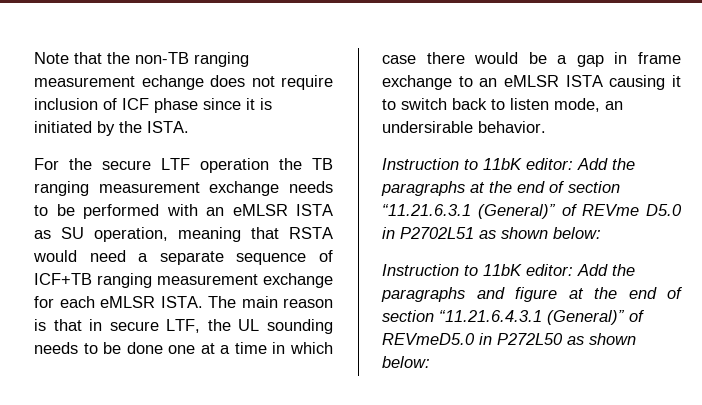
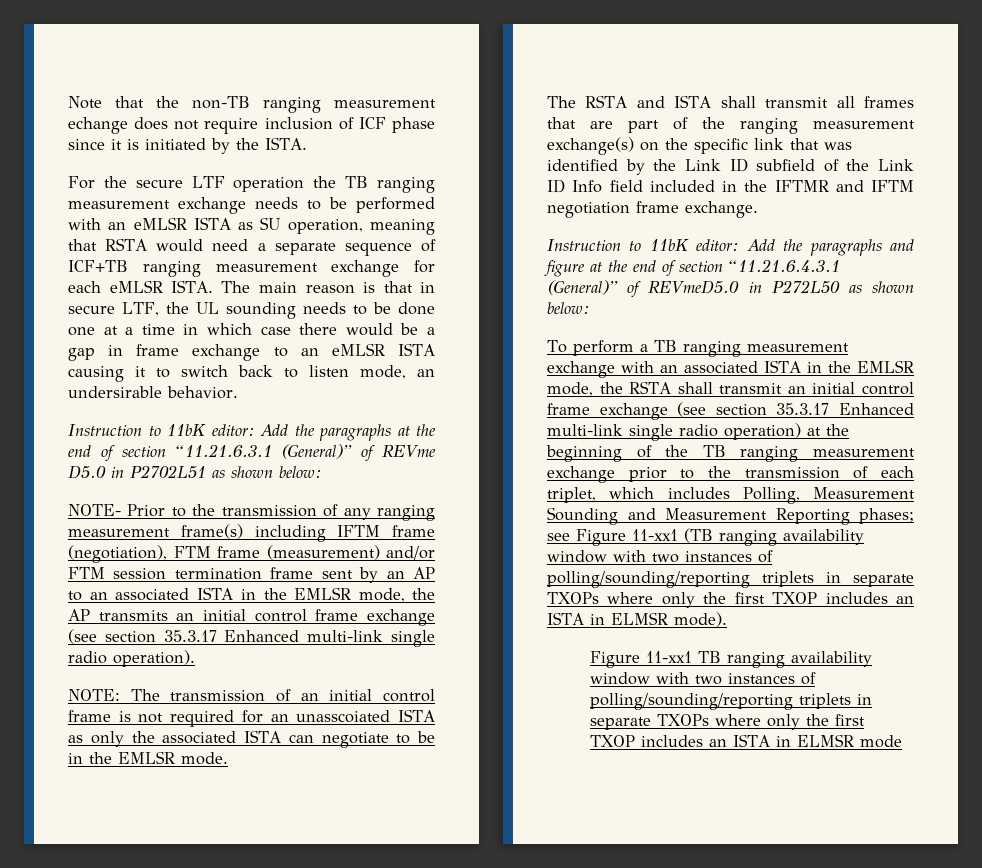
(601, 233) none -> [68,504,435,521] [68,524,435,542] [68,545,435,563] [68,567,435,583] [68,587,435,602] [68,609,435,626] [68,629,436,647] [68,650,195,667] [68,689,435,702] [68,709,436,727] [68,730,435,748] [68,751,228,765] [547,95,914,108] [547,117,915,134] [547,137,852,155] [547,158,914,175] [547,179,914,193] [547,201,758,218] // NOTE- Prior to the transmission of any ranging measurement frame(s) including IFTM frame (negotiation), FTM frame (measurement) and/or FTM session termination frame sent by an AP to an associated ISTA in the EMLSR mode, the AP transmits an initial control frame exchange (see section 35.3.17 Enhanced multi-link single radio operation). // NOTE: The transmission of an initial control frame is not required for an unasscoiated ISTA as only the associated ISTA can negotiate to be in the EMLSR mode. // The RSTA and ISTA shall transmit all frames that are part of the ranging measurement exchange(s) on the specific link that was identified by the Link ID subfield of the Link ID Info field included in the IFTMR and IFTM negotiation frame exchange.
(430, 362) none -> [547,340,849,357] [547,360,914,378] [547,381,914,396] [547,402,914,420] [547,423,849,441] [546,445,915,462] [547,466,914,483] [547,487,915,504] [547,507,914,525] [547,528,864,546] [547,550,773,563] [547,571,914,588] [547,592,914,608] [547,612,727,627] [590,651,873,668] [590,672,817,685] [590,693,873,710] [590,714,866,730] [590,734,903,748] // To perform a TB ranging measurement exchange with an associated ISTA in the EMLSR mode, the RSTA shall transmit an initial control frame exchange (see section 35.3.17 Enhanced multi-link single radio operation) at the beginning of the TB ranging measurement exchange prior to the transmission of each triplet, which includes Polling, Measurement Sounding and Measurement Reporting phases; see Figure 11-xx1 (TB ranging availability window with two instances of polling/sounding/reporting triplets in separate TXOPs where only the first TXOP includes an ISTA in ELMSR mode). // Figure 11-xx1 TB ranging availability window with two instances of polling/sounding/reporting triplets in separate TXOPs where only the first TXOP includes an ISTA in ELMSR mode

